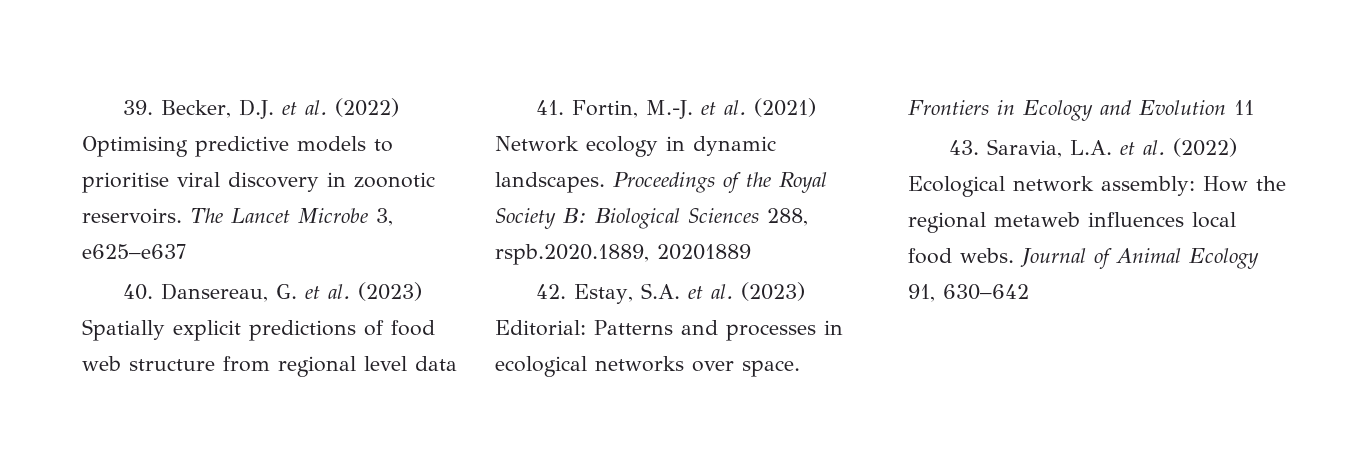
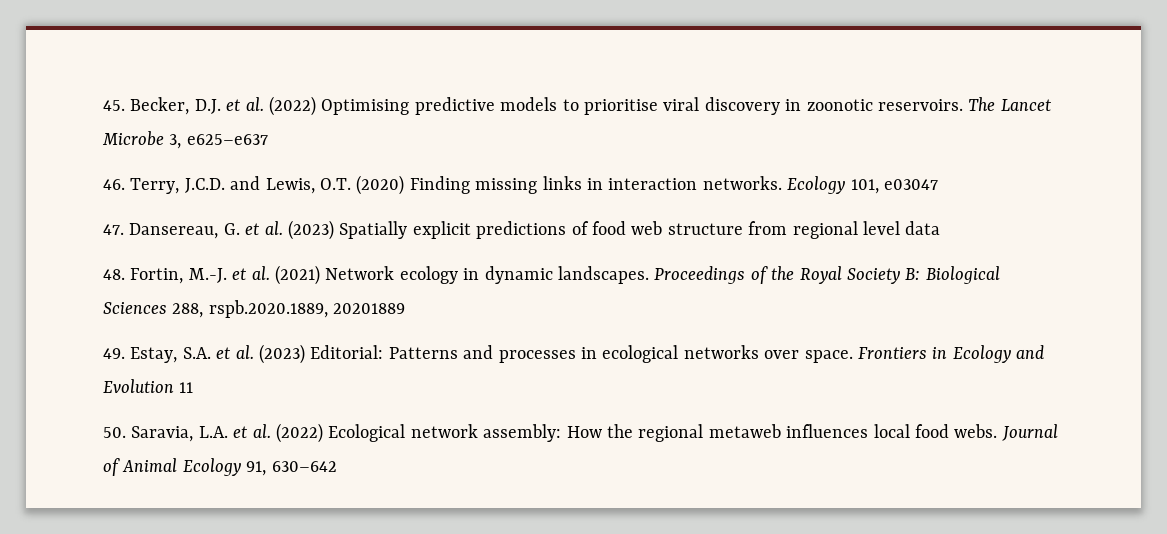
[123,100,154,115] 39. -> [103,100,125,111] 45.
[123,284,154,300] 40. -> [103,175,938,195] [103,224,124,235] 46. Terry, J.C.D. and Lewis, O.T. (2020) Finding missing links in interaction networks. Ecology 101, e03047 // 47.
[536,100,565,115] 41. -> [103,269,125,280] 48.
[536,284,567,299] 42. -> [103,348,125,359] 49.
[949,140,980,155] 43. -> [103,427,126,438] 50.

